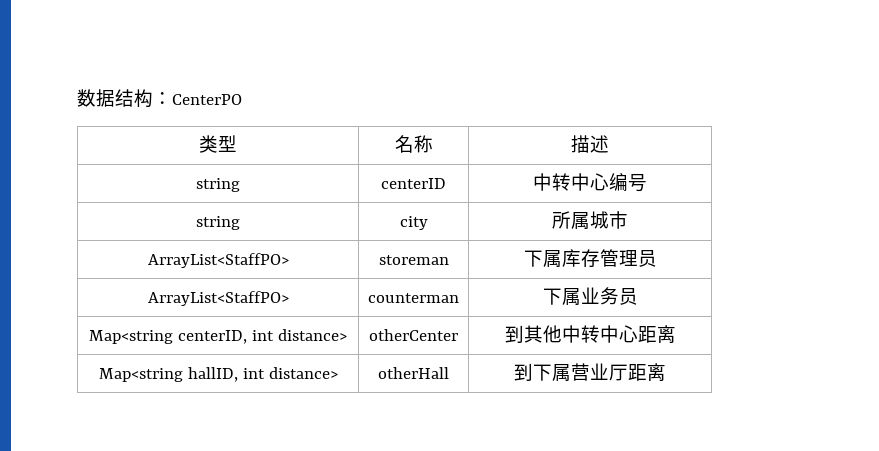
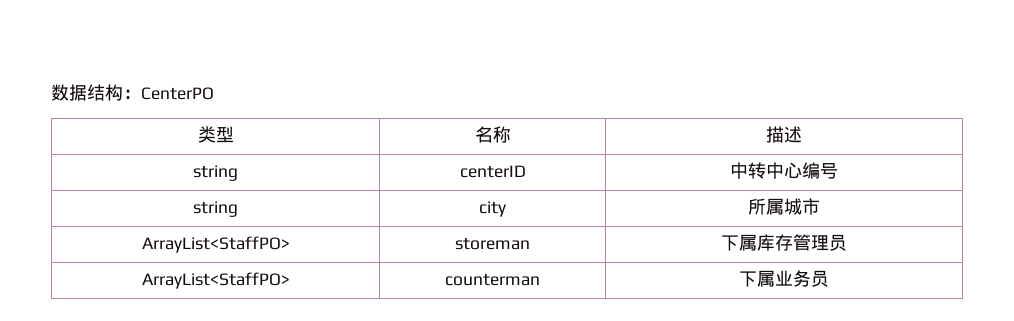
[89,329,347,344] [369,329,458,341] [504,325,676,343] [98,367,338,382] [378,367,449,379] [514,363,666,382] // Map<string centerID, int distance> | otherCenter | 到其他中转中心距离 // Map<string hallID, int distance> | otherHall | 到下属营业厅距离 -> (829, 278) none

